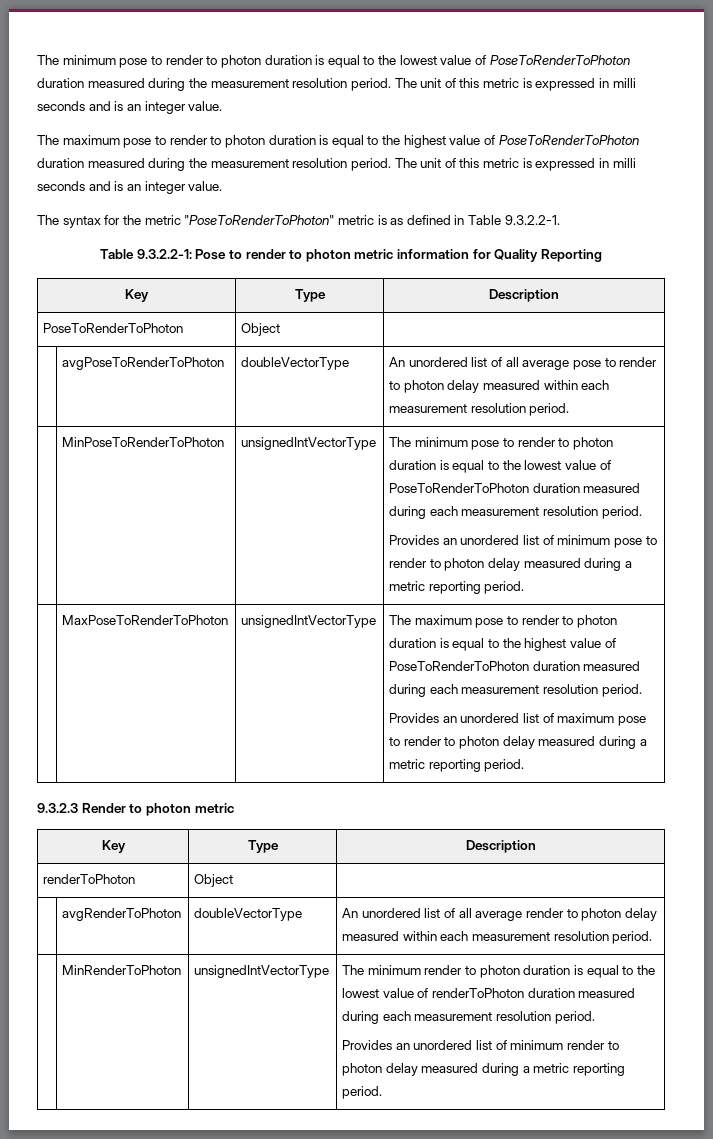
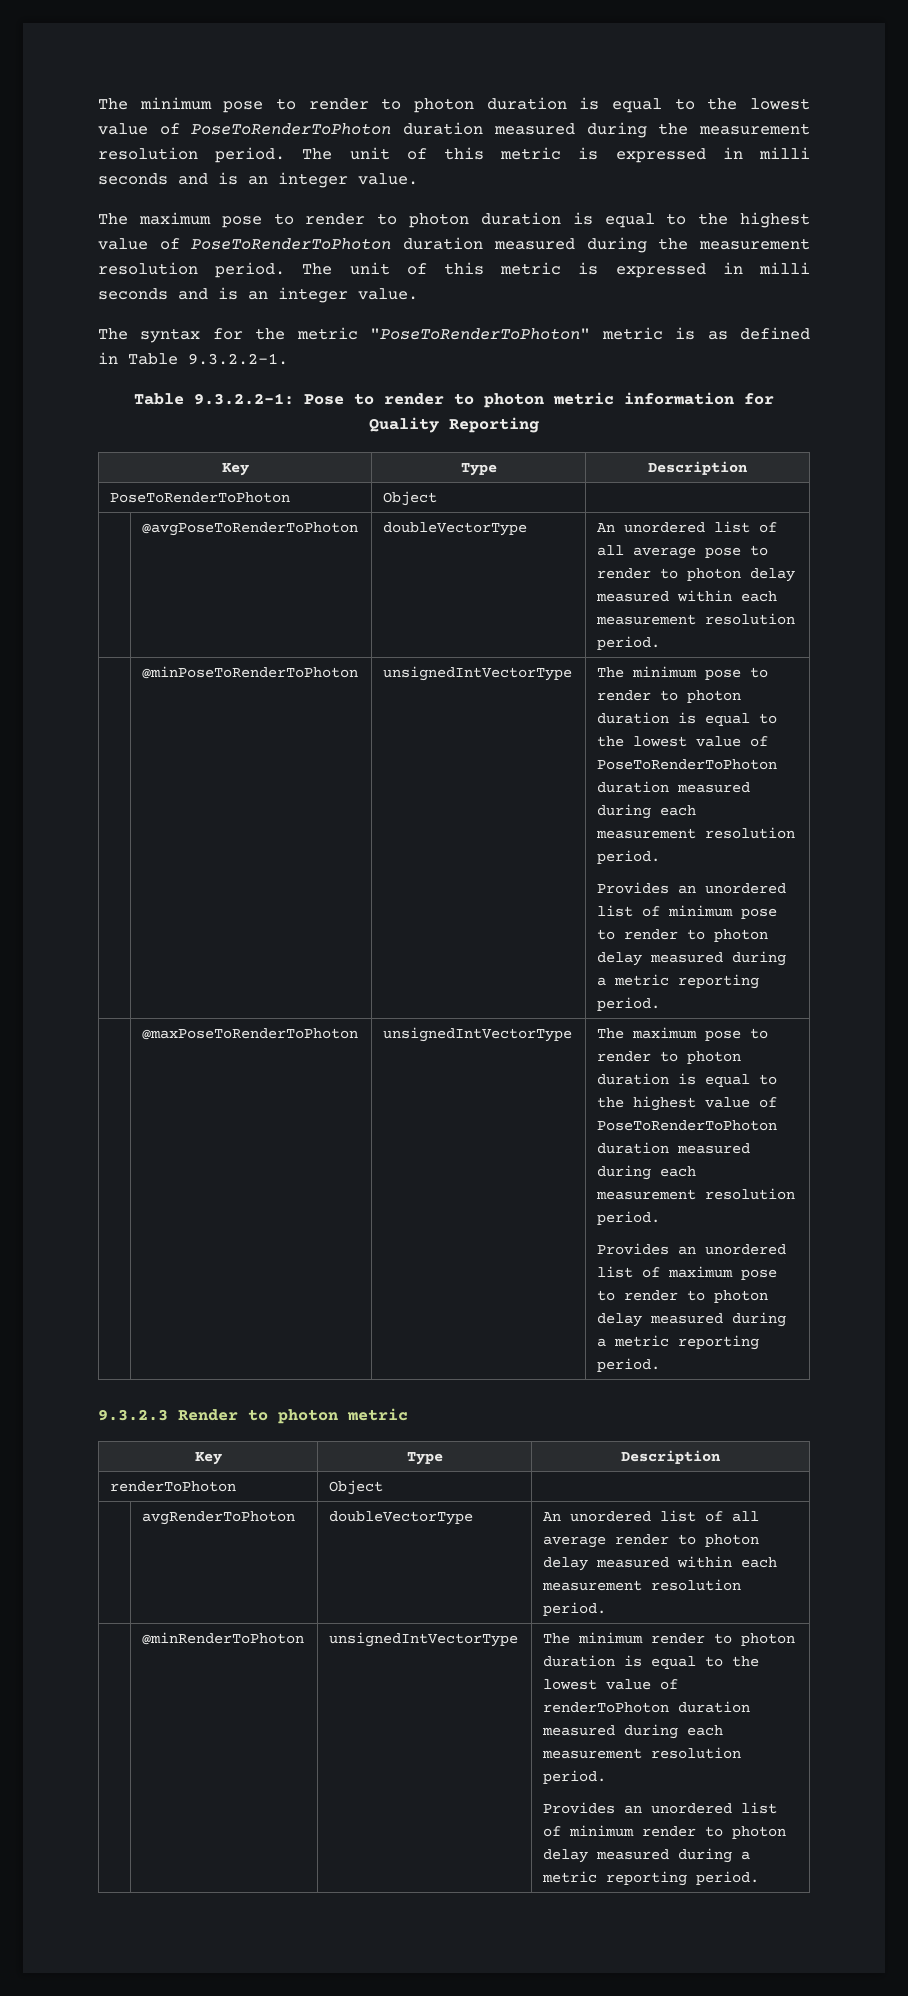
[62,357,225,370] avgPoseToRenderToPhoton -> [141,522,358,536] @avgPoseToRenderToPhoton
[62,437,225,447] MinPoseToRenderToPhoton -> [141,666,358,679] @minPoseToRenderToPhoton
[62,615,229,625] MaxPoseToRenderToPhoton -> [141,1028,358,1040] @maxPoseToRenderToPhoton
[62,965,182,975] MinRenderToPhoton -> [141,1632,304,1645] @minRenderToPhoton

